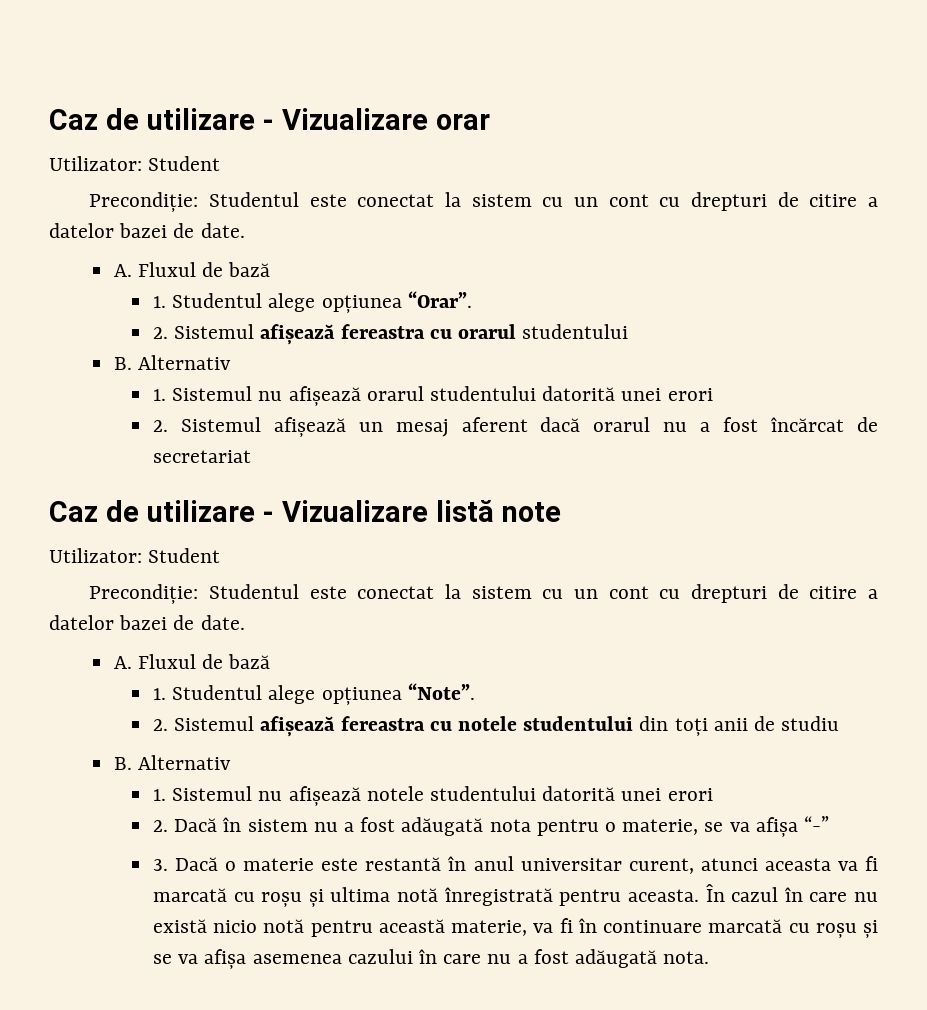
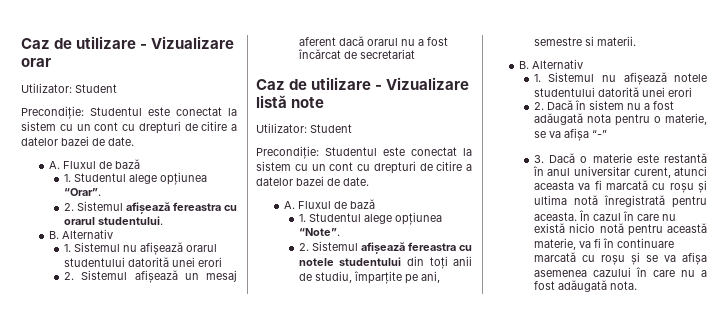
[522,324,629,339] studentului -> [97,216,163,225] studentului.
[781,716,840,731] studiu -> [314,271,440,284] [533,36,636,46] studiu, împarțite pe ani, semestre si materii.

